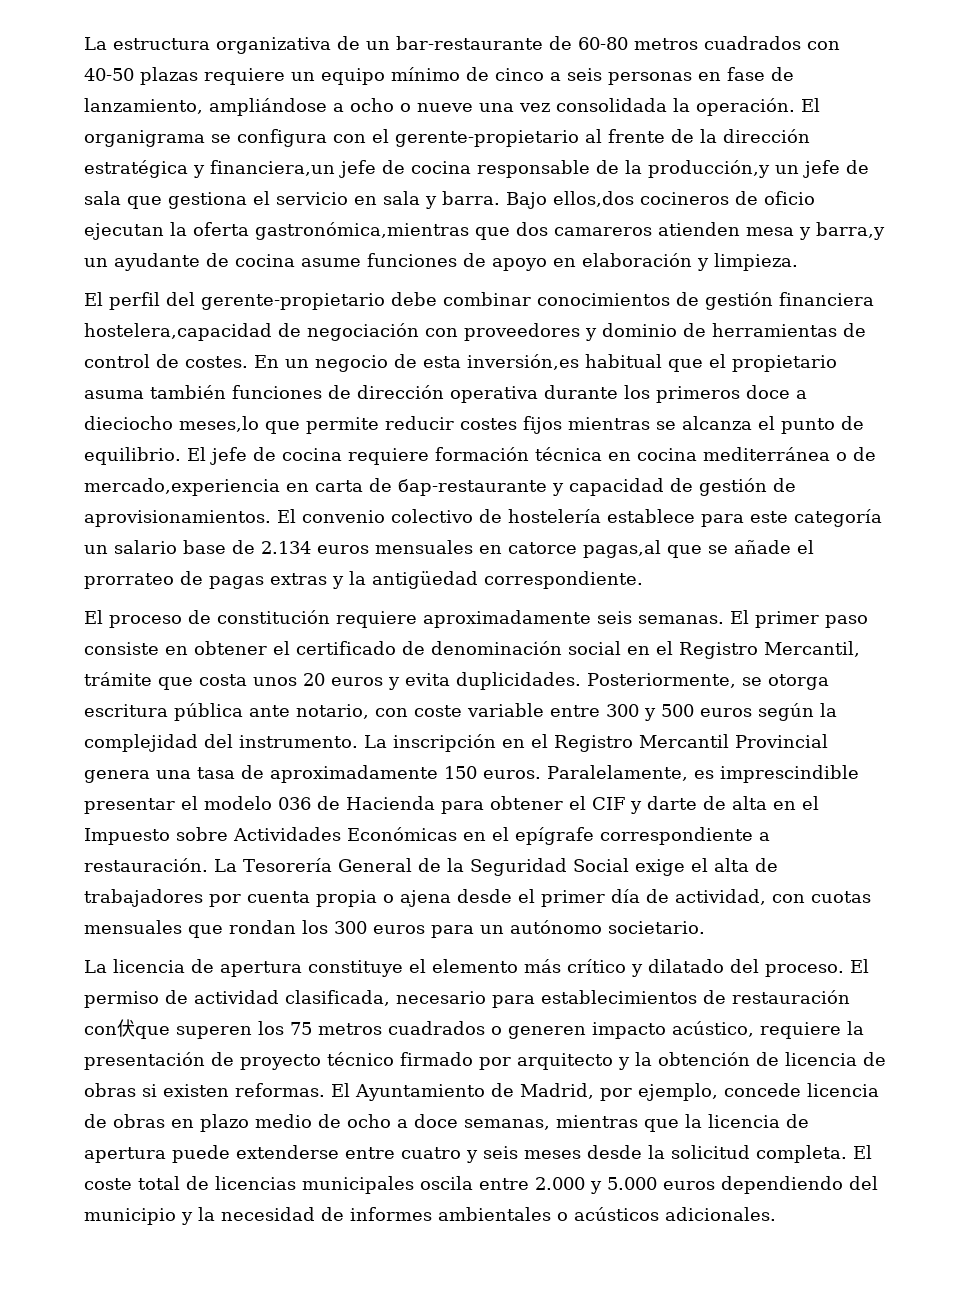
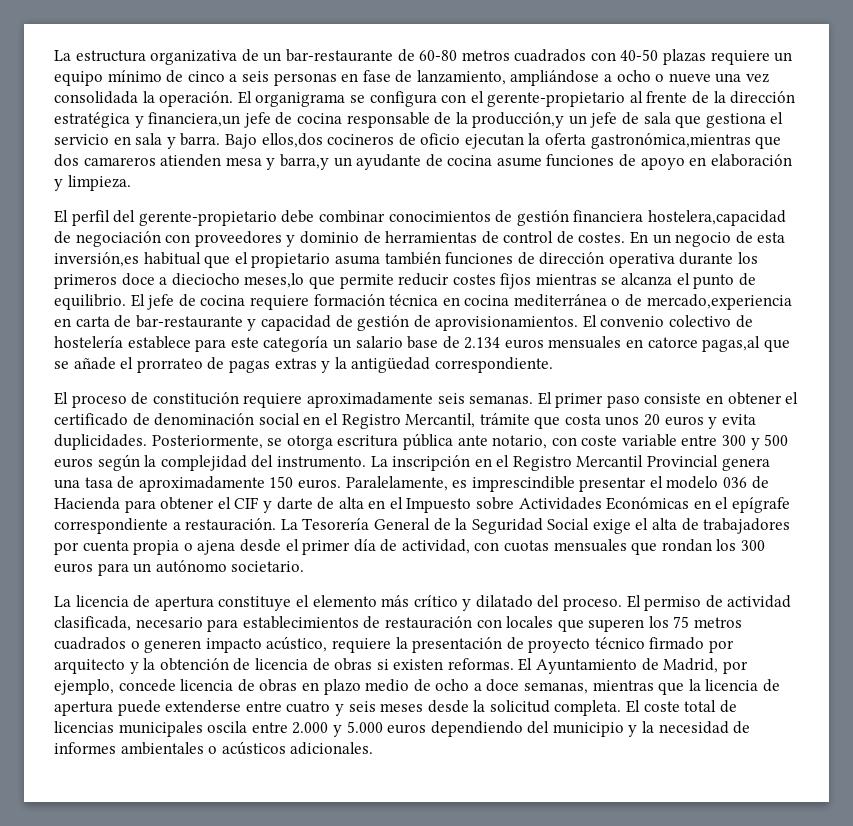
[398,479,547,496] бар-restaurante -> [135,315,243,328] bar-restaurante
[117,1019,135,1037] 伏 -> [506,616,554,628] locales

